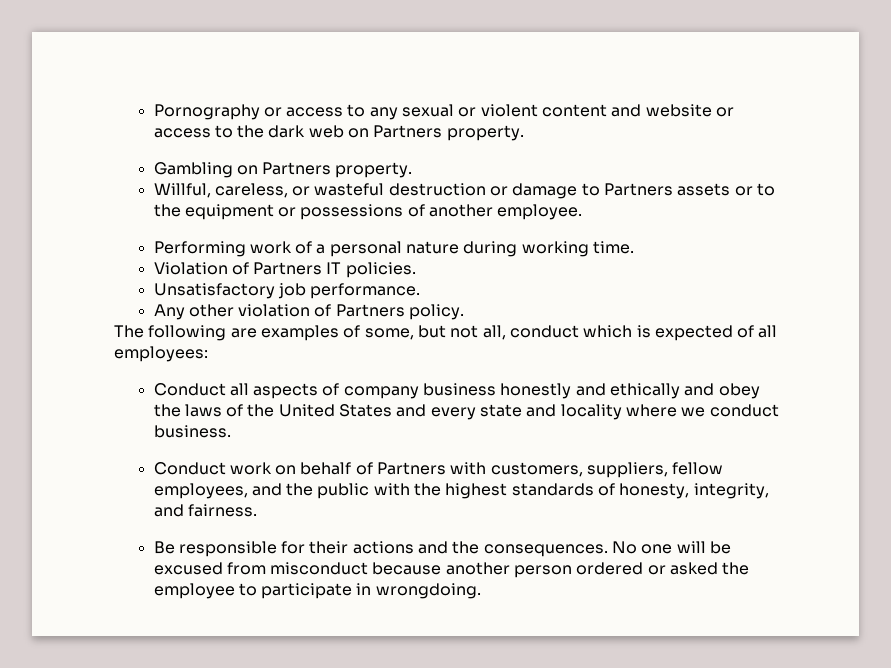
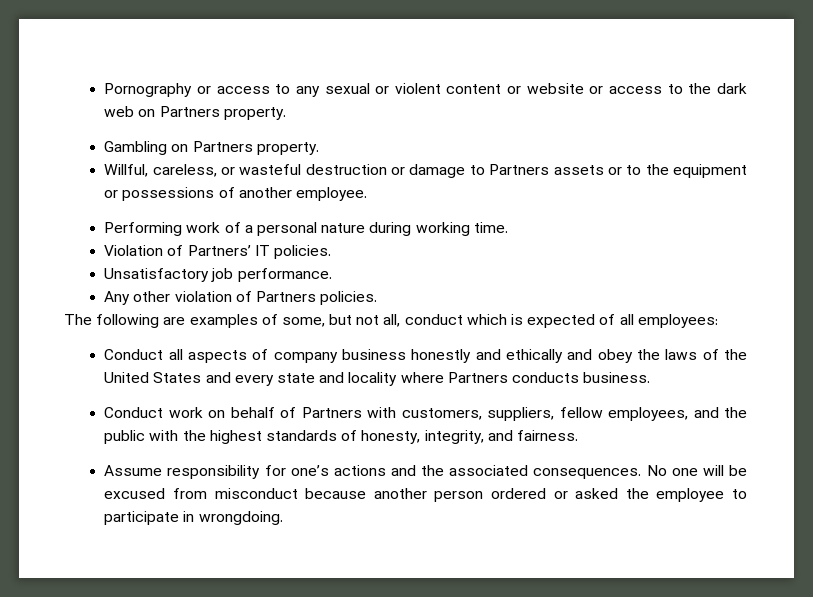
[611,104,642,117] and -> [507,86,522,94] or
[253,262,323,275] Partners -> [187,245,251,256] Partners’
[409,304,465,320] policy. -> [320,291,378,305] policies.
[681,404,779,417] we conduct -> [447,372,579,383] Partners conducts
[153,541,349,557] Be responsible for their -> [104,465,329,479] Assume responsibility for one’s
(480, 547) none -> [449,465,529,476] associated

